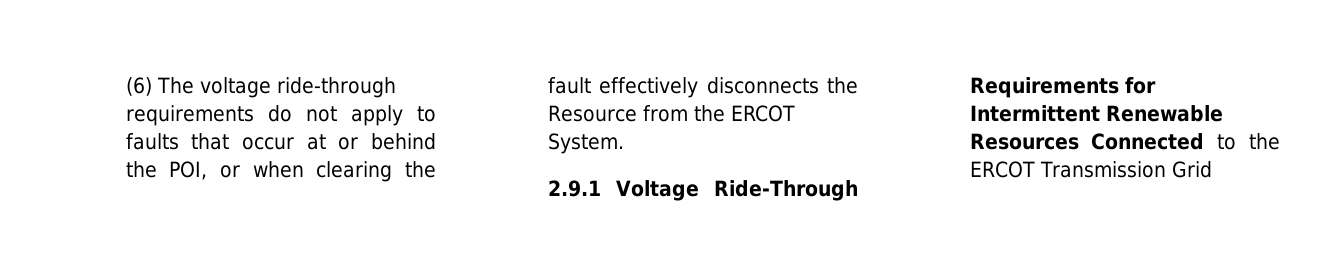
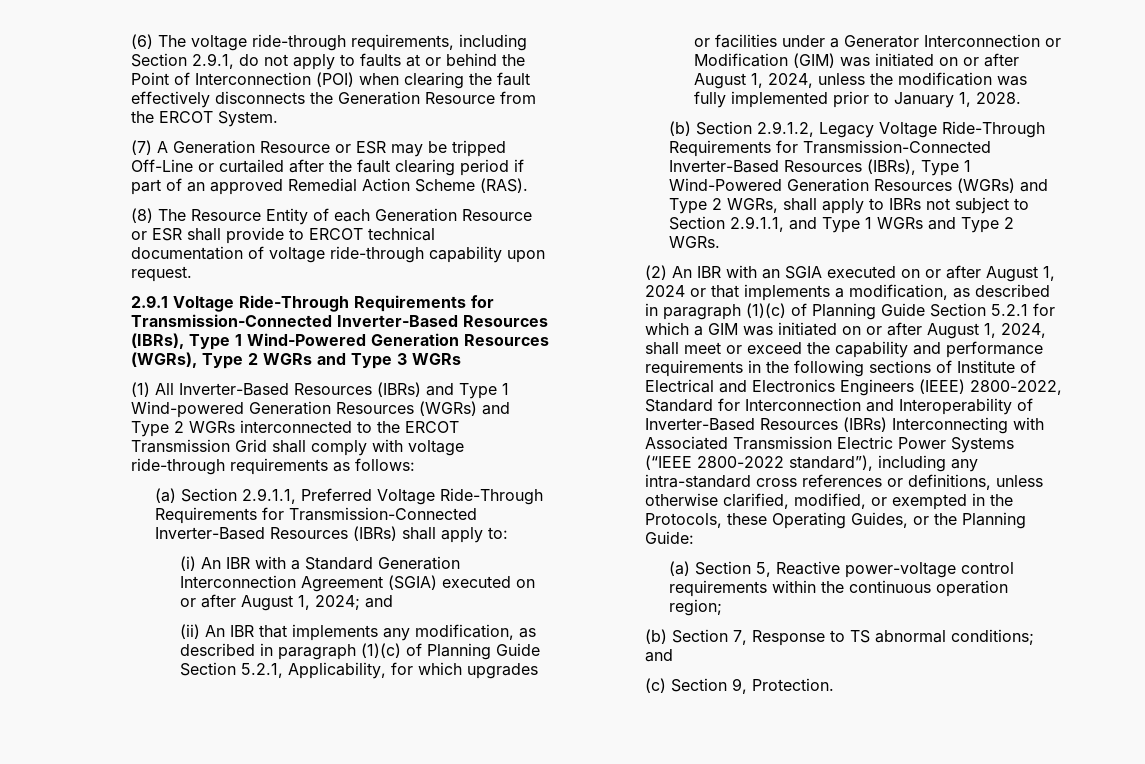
[125,105,254,126] requirements -> [350,34,527,51] [130,53,234,69] requirements, including Section 2.9.1,
[191,133,294,150] that occur -> (401, 60) none
[169,161,240,180] POI, or -> [130,72,354,87] Point of Interconnection (POI)
(858, 85) none -> [337,91,420,105] Generation
(624, 143) none -> [130,140,506,157] [130,159,524,176] [130,178,528,195] [130,208,532,225] [130,227,435,244] [130,246,545,263] [130,266,192,282] // (7) A Generation Resource or ESR may be tripped Off-Line or curtailed after the fault clearing period if part of an approved Remedial Action Scheme (RAS). // (8) The Resource Entity of each Generation Resource or ESR shall provide to ERCOT technical documentation of voltage ride-through capability upon request.
[969,105,1223,122] [969,133,1205,150] Intermittent Renewable Resources Connected -> [130,314,548,327] [130,333,549,350] [130,352,461,369] [130,382,509,399] [130,401,510,418] [130,420,352,437] Transmission-Connected Inverter-Based Resources (IBRs), Type 1 Wind-Powered Generation Resources (WGRs), Type 2 WGRs and Type 3 WGRs // (1) All Inverter-Based Resources (IBRs) and Type 1 Wind-powered Generation Resources (WGRs) and Type 2 WGRs interconnected
(1213, 169) none -> [271,439,464,456] [130,458,415,475] [155,488,544,505] [155,507,478,524] [155,526,509,543] [179,556,460,571] [179,575,535,592] [179,594,393,611] [179,624,536,641] [179,643,540,660] [179,662,538,679] [693,34,1061,48] [693,53,1019,68] [693,72,1027,89] [693,91,1021,108] [669,121,1046,138] [669,140,992,157] [669,159,972,176] [669,178,1049,193] [669,197,1030,214] [669,216,1015,233] [669,236,721,248] [644,265,1055,282] [644,284,1050,301] [644,303,1055,320] [644,322,1046,339] [644,341,1043,358] [644,360,1036,377] [644,379,1062,396] [644,398,1033,415] [644,417,1044,434] [644,436,1014,453] [644,455,978,472] [644,474,1043,490] [644,493,1013,510] [644,512,1026,529] [644,531,694,544] [669,561,1015,578] [669,580,1009,597] [669,599,723,616] [644,629,1034,646] [644,649,673,662] [644,678,834,694] shall comply with voltage ride-through requirements as follows: // (a) Section 2.9.1.1, Preferred Voltage Ride-Through Requirements for Transmission-Connected Inverter-Based Resources (IBRs) shall apply to: // (i) An IBR with a Standard Generation Interconnection Agreement (SGIA) executed on or after August 1, 2024; and // (ii) An IBR that implements any modification, as described in paragraph (1)(c) of Planning Guide Section 5.2.1, Applicability, for which upgrades or facilities under a Generator Interconnection or Modification (GIM) was initiated on or after August 1, 2024, unless the modification was fully implemented prior to January 1, 2028. // (b) Section 2.9.1.2, Legacy Voltage Ride-Through Requirements for Transmission-Connected Inverter-Based Resources (IBRs), Type 1 Wind-Powered Generation Resources (WGRs) and Type 2 WGRs, shall apply to IBRs not subject to Section 2.9.1.1, and Type 1 WGRs and Type 2 WGRs. // (2) An IBR with an SGIA executed on or after August 1, 2024 or that implements a modification, as described in paragraph (1)(c) of Planning Guide Section 5.2.1 for which a GIM was initiated on or after August 1, 2024, shall meet or exceed the capability and performance requirements in the following sections of Institute of Electrical and Electronics Engineers (IEEE) 2800-2022, Standard for Interconnection and Interoperability of Inverter-Based Resources (IBRs) Interconnecting with Associated Transmission Electric Power Systems (“IEEE 2800-2022 standard”), including any intra-standard cross references or definitions, unless otherwise clarified, modified, or exempted in the Protocols, these Operating Guides, or the Planning Guide: // (a) Section 5, Reactive power-voltage control requirements within the continuous operation region; // (b) Section 7, Response to TS abnormal conditions; and // (c) Section 9, Protection.

